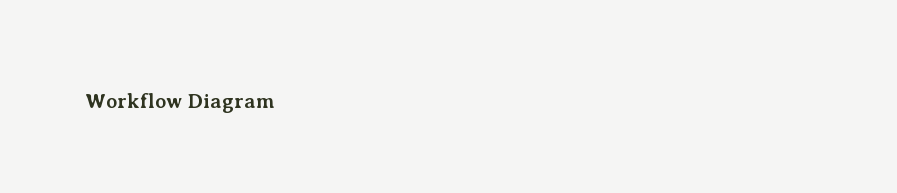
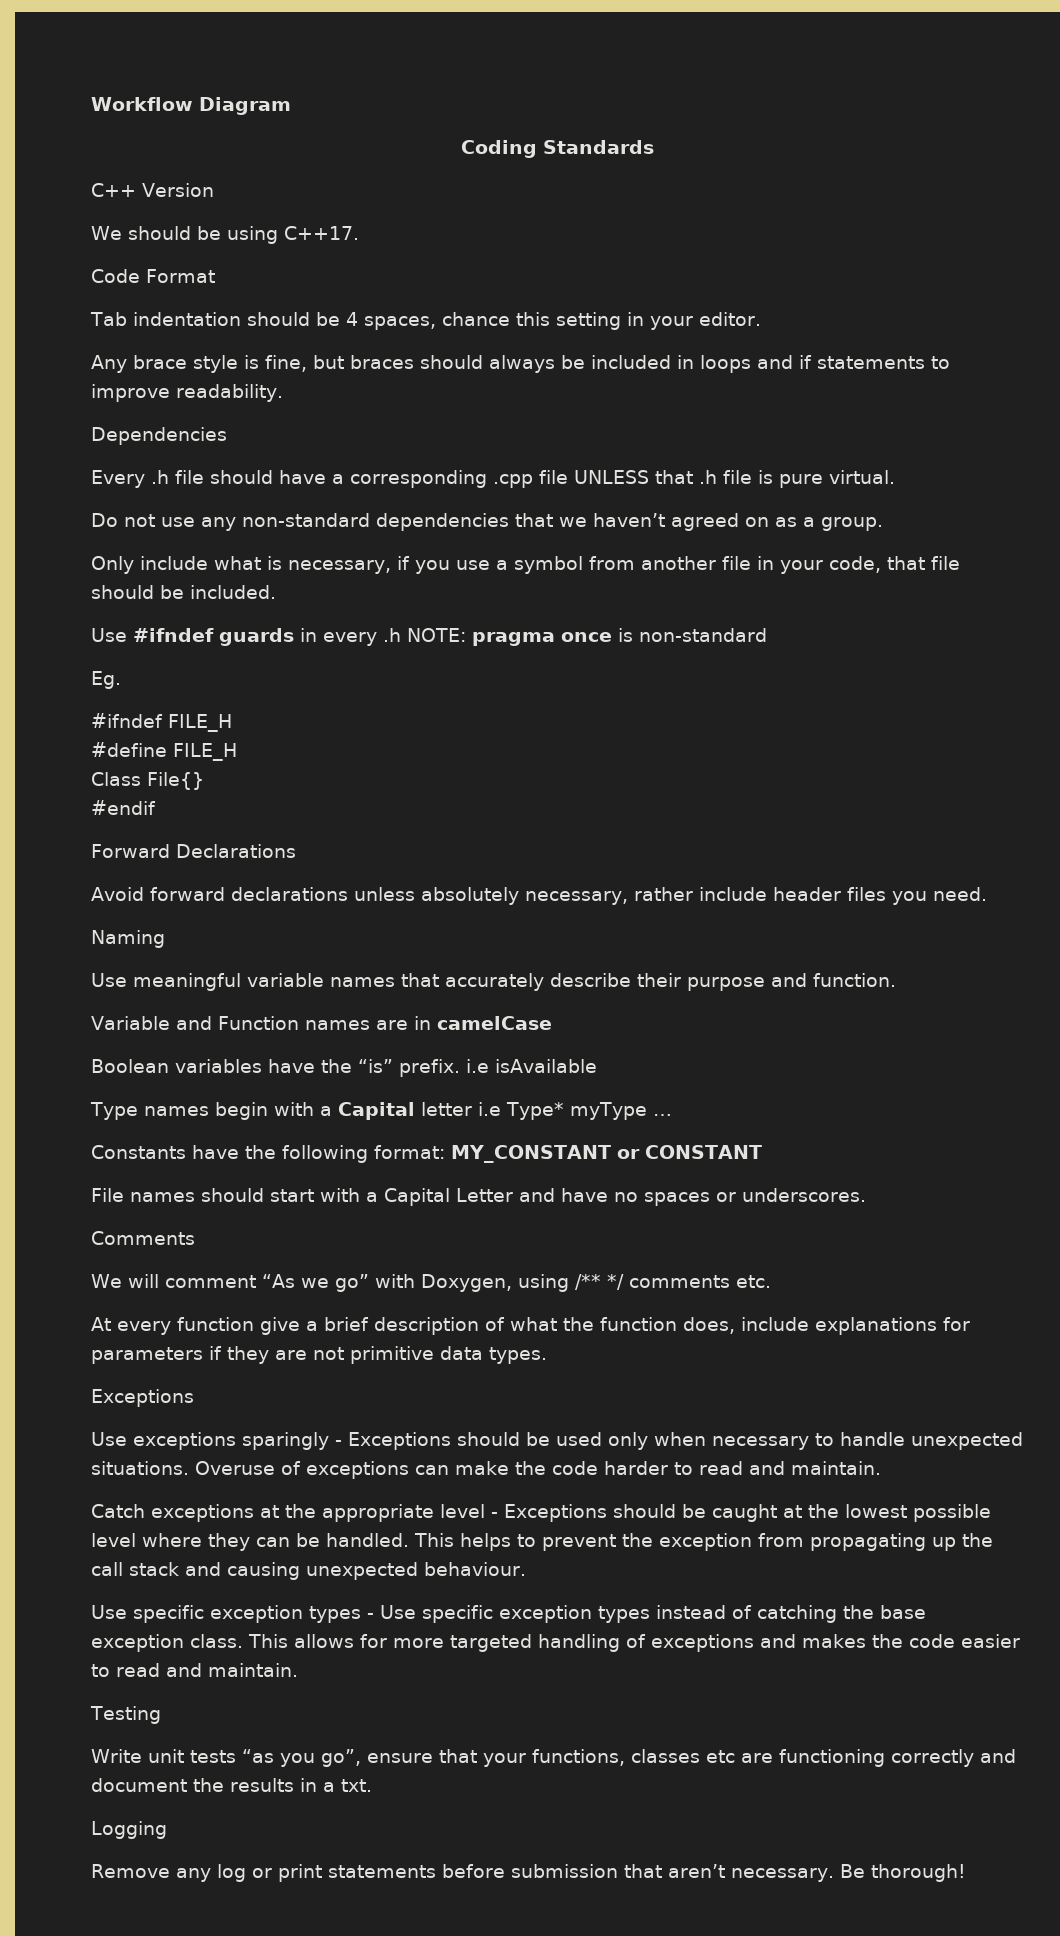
(275, 103) none -> [461,140,654,158] [91,183,214,197] [91,226,359,244] [91,269,215,283] [90,312,761,330] [91,355,950,373] [91,384,283,402] [91,427,227,445] [91,470,895,488] [91,513,883,531] [91,556,960,574] [91,585,276,599] [91,628,767,646] [91,671,121,689] [91,713,232,732] [91,742,237,761] [91,772,204,790] [91,800,156,815] [91,844,296,858] [91,887,987,905] [91,930,165,948] [91,973,896,991] [91,1016,552,1030] [91,1059,597,1077] [90,1102,672,1120] [91,1145,762,1163] [91,1188,866,1206] [91,1231,195,1245] [91,1274,771,1292] [91,1317,970,1335] [91,1346,547,1364] [91,1389,194,1407] [91,1432,1023,1450] [91,1461,881,1479] [91,1504,991,1522] [91,1533,993,1551] [91,1562,526,1580] [91,1605,926,1623] [91,1634,1020,1652] [91,1663,298,1677] [90,1706,161,1724] [91,1749,1016,1767] [91,1778,372,1792] [91,1821,167,1839] [91,1864,966,1882] // Coding Standards // C++ Version // We should be using C++17. // Code Format // Tab indentation should be 4 spaces, chance this setting in your editor. // Any brace style is fine, but braces should always be included in loops and if statements to improve readability. // Dependencies // Every .h file should have a corresponding .cpp file UNLESS that .h file is pure virtual. // Do not use any non-standard dependencies that we haven’t agreed on as a group. // Only include what is necessary, if you use a symbol from another file in your code, that file should be included. // Use #ifndef guards in every .h NOTE: pragma once is non-standard // Eg. // #ifndef FILE_H // #define FILE_H // Class File{} // #endif // Forward Declarations // Avoid forward declarations unless absolutely necessary, rather include header files you need. // Naming // Use meaningful variable names that accurately describe their purpose and function. // Variable and Function names are in camelCase // Boolean variables have the “is” prefix. i.e isAvailable // Type names begin with a Capital letter i.e Type* myType … // Constants have the following format: MY_CONSTANT or CONSTANT // File names should start with a Capital Letter and have no spaces or underscores. // Comments // We will comment “As we go” with Doxygen, using /** */ comments etc. // At every function give a brief description of what the function does, include explanations for parameters if they are not primitive data types. // Exceptions // Use exceptions sparingly - Exceptions should be used only when necessary to handle unexpected situations. Overuse of exceptions can make the code harder to read and maintain. // Catch exceptions at the appropriate level - Exceptions should be caught at the lowest possible level where they can be handled. This helps to prevent the exception from propagating up the call stack and causing unexpected behaviour. // Use specific exception types - Use specific exception types instead of catching the base exception class. This allows for more targeted handling of exceptions and makes the code easier to read and maintain. // Testing // Write unit tests “as you go”, ensure that your functions, classes etc are functioning correctly and document the results in a txt. // Logging // Remove any log or print statements before submission that aren’t necessary. Be thorough!

